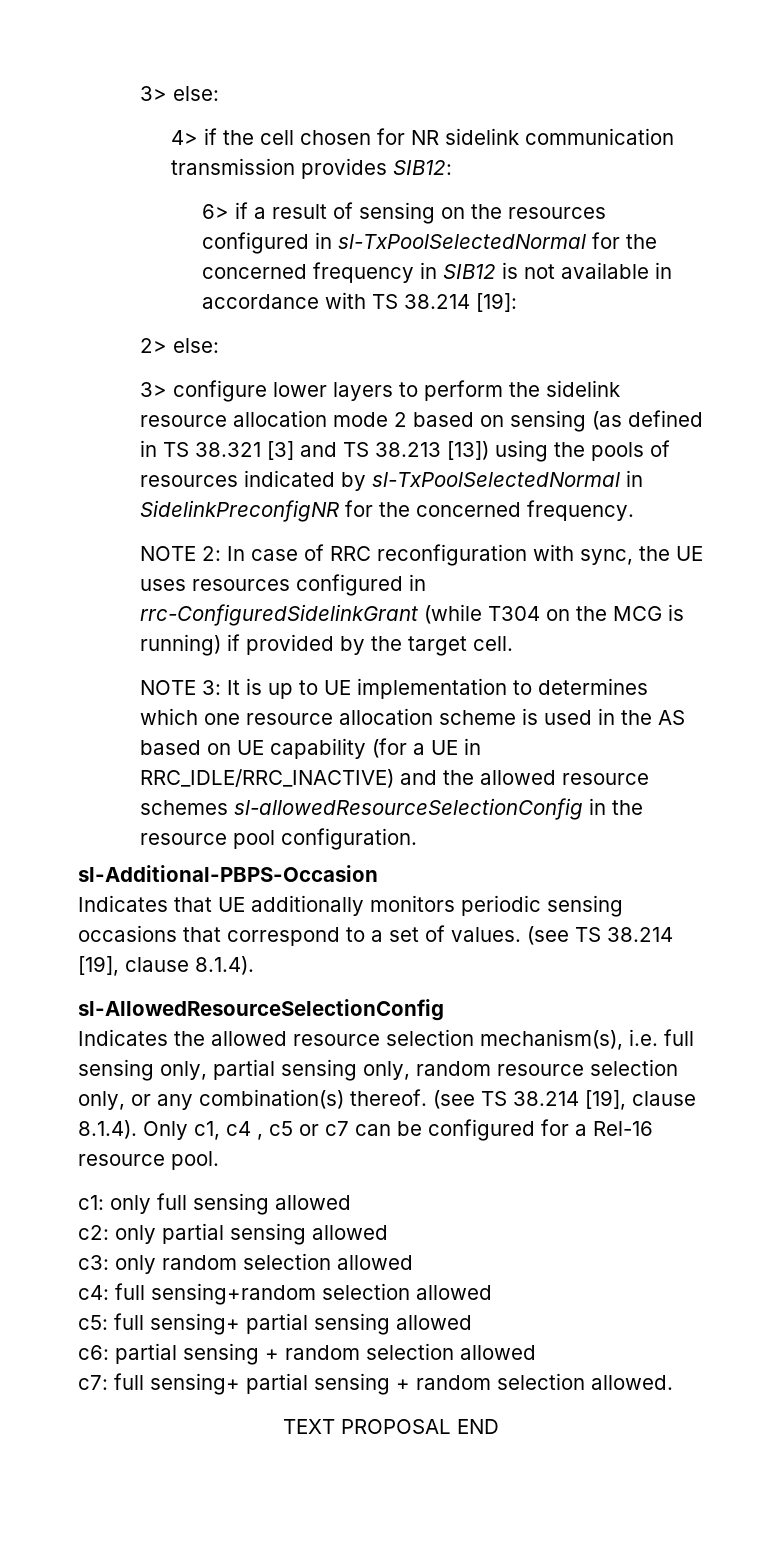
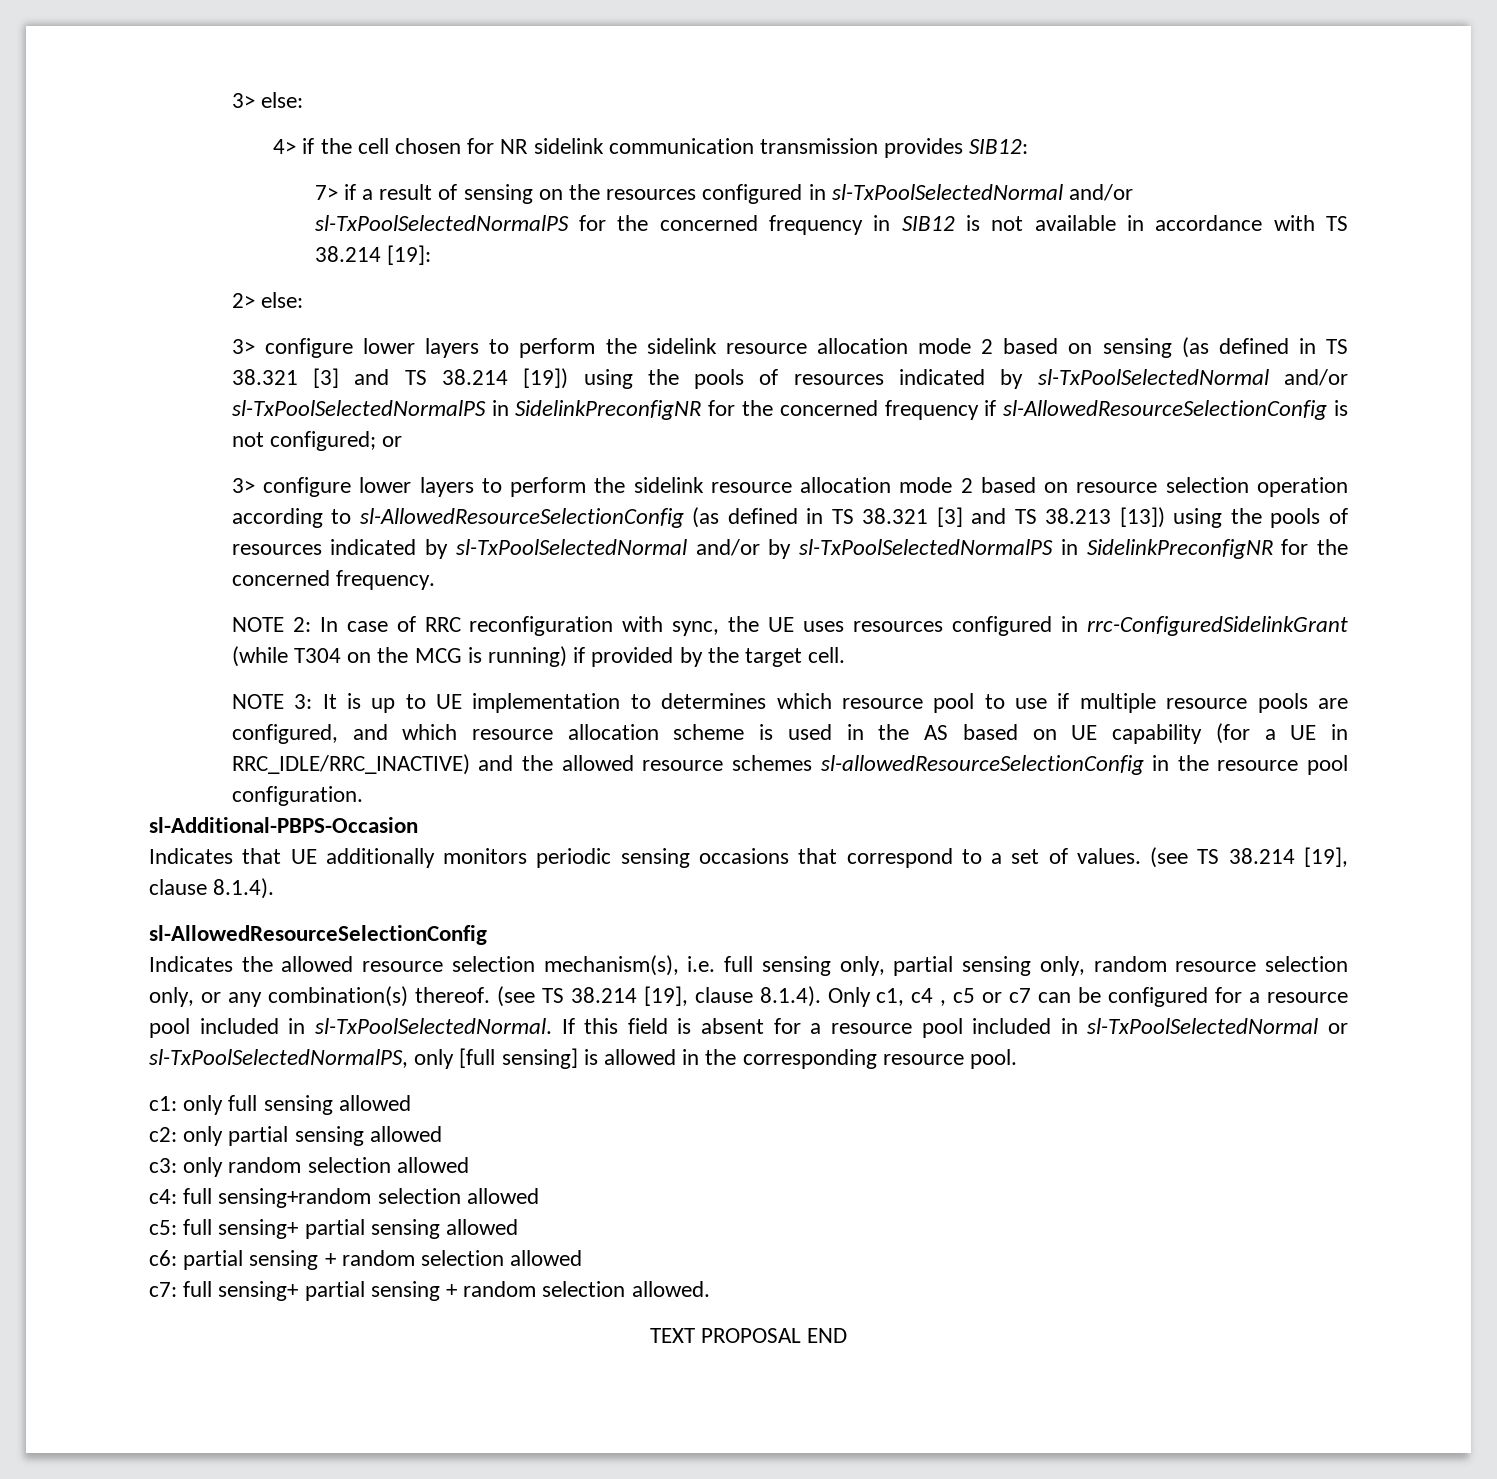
[201,204,229,219] 6> -> [314,185,338,200] 7>
(586, 241) none -> [1069,184,1134,201] [314,215,569,231] and/or sl-TxPoolSelectedNormalPS
(369, 449) none -> [441,368,1348,389] [231,400,1348,420] [231,431,403,451] [231,477,1348,497] [231,507,1037,528] 38.214 [19]) using the pools of resources indicated by sl-TxPoolSelectedNormal and/or sl-TxPoolSelectedNormalPS in SidelinkPreconfigNR for the concerned frequency if sl-AllowedResourceSelectionConfig is not configured; or // 3> configure lower layers to perform the sidelink resource allocation mode 2 based on resource selection operation according to sl-AllowedResourceSelectionConfig (as defined in TS 38.321 [3] and TS
(620, 479) none -> [695,539,1054,559] and/or by sl-TxPoolSelectedNormalPS
[203,713,240,725] one -> [841,693,1349,713] [231,724,458,744] resource pool to use if multiple resource pools are configured, and which
[593,1121,653,1136] Rel-16 -> [1266,992,1348,1003] [149,1018,1348,1038] [149,1048,877,1069] resource pool included in sl-TxPoolSelectedNormal. If this field is absent for a resource pool included in sl-TxPoolSelectedNormal or sl-TxPoolSelectedNormalPS, only [full sensing] is allowed in the corresponding

